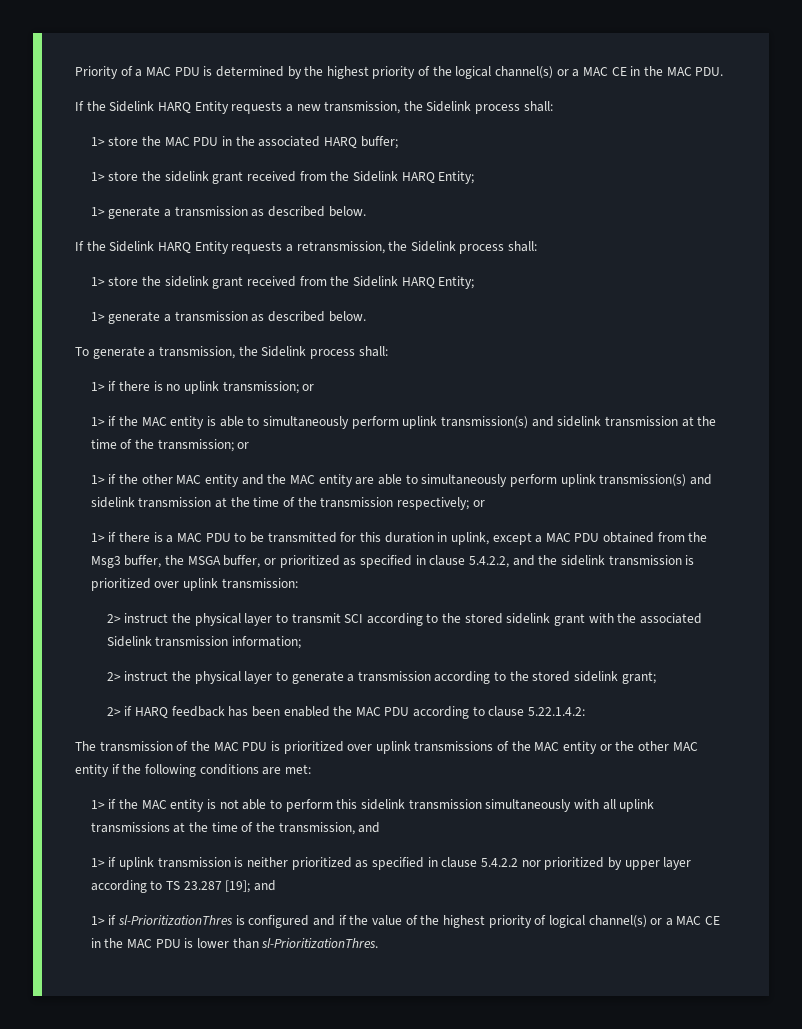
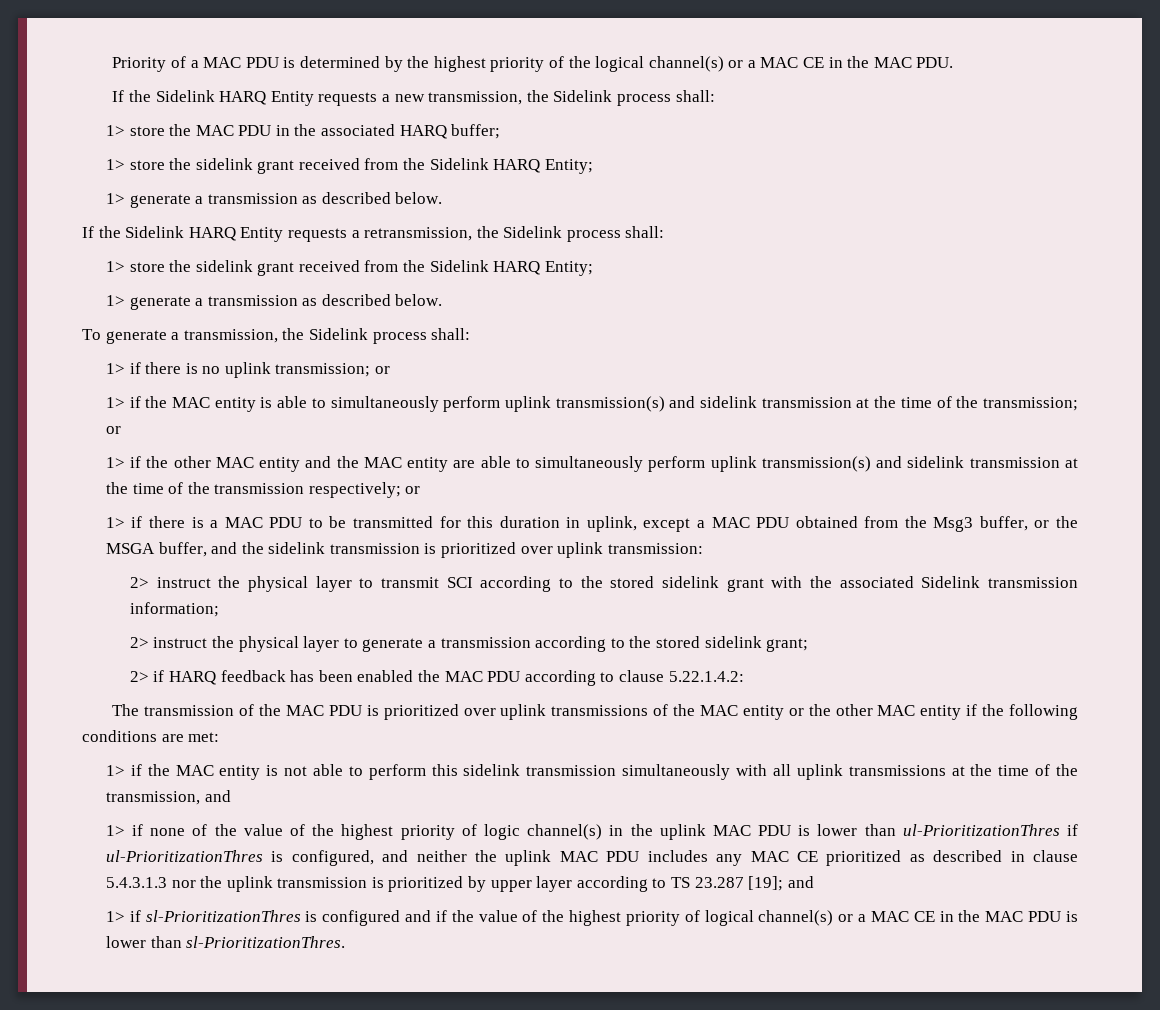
(162, 561) none -> [1034,520,1050,528] or
[264,555,509,568] or prioritized as specified in clause 5.4.2.2, -> (207, 549) none
[119,857,541,870] uplink transmission is neither prioritized as specified in clause 5.4.2.2 nor -> [150,824,1078,840] [105,850,1079,866] [105,876,384,892] none of the value of the highest priority of logic channel(s) in the uplink MAC PDU is lower than ul-PrioritizationThres if ul-PrioritizationThres is configured, and neither the uplink MAC PDU includes any MAC CE prioritized as described in clause 5.4.3.1.3 nor the uplink transmission is

